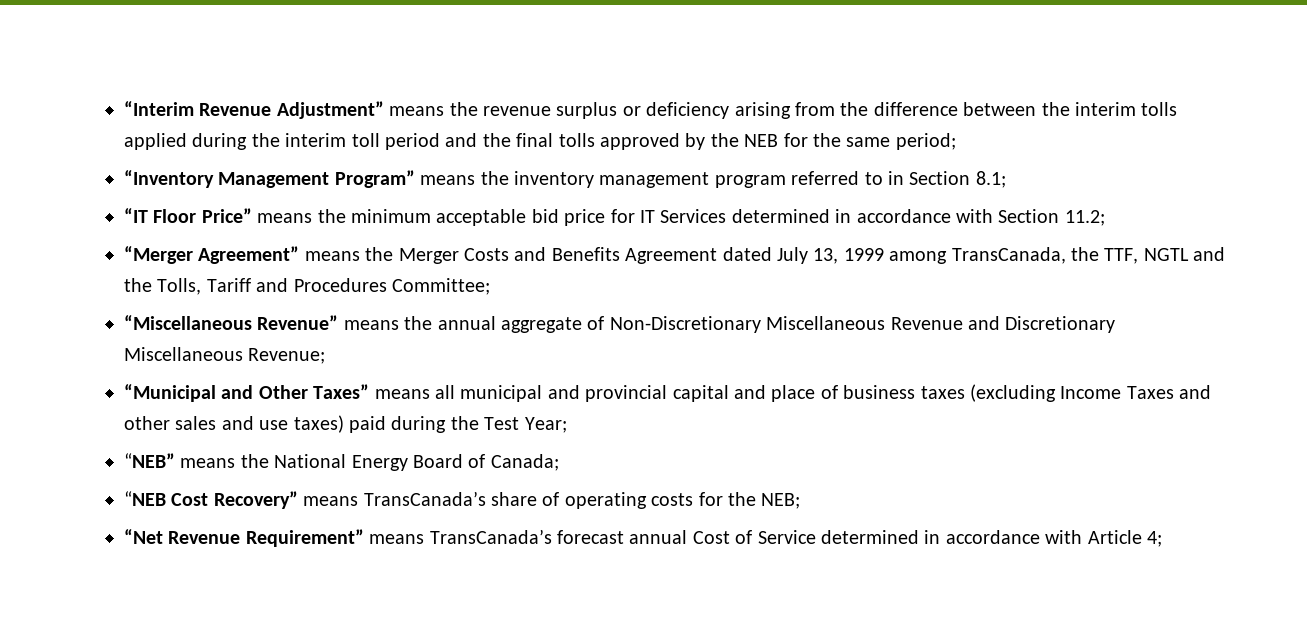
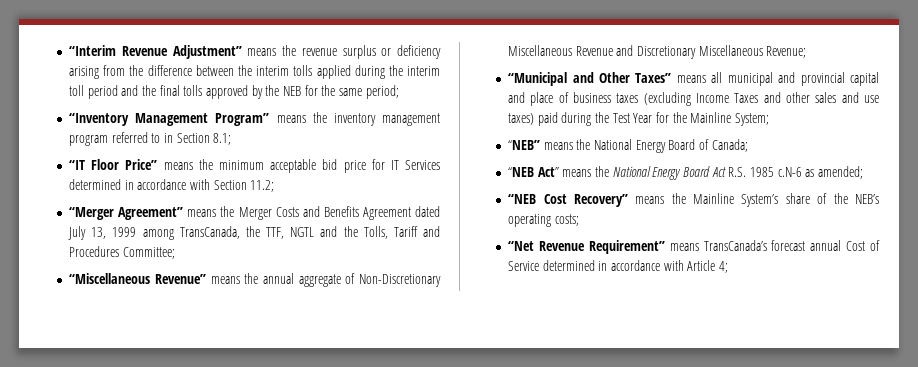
[524,417,567,433] Year; -> [633,112,769,126] Year for the Mainline System;
[171,491,801,509] Cost Recovery” means TransCanada’s share of operating costs for the NEB; -> [537,166,863,180] [508,193,879,207] [508,214,579,227] Act” means the National Energy Board Act R.S. 1985 c.N-6 as amended; // “NEB Cost Recovery” means the Mainline System’s share of the NEB’s operating costs;

